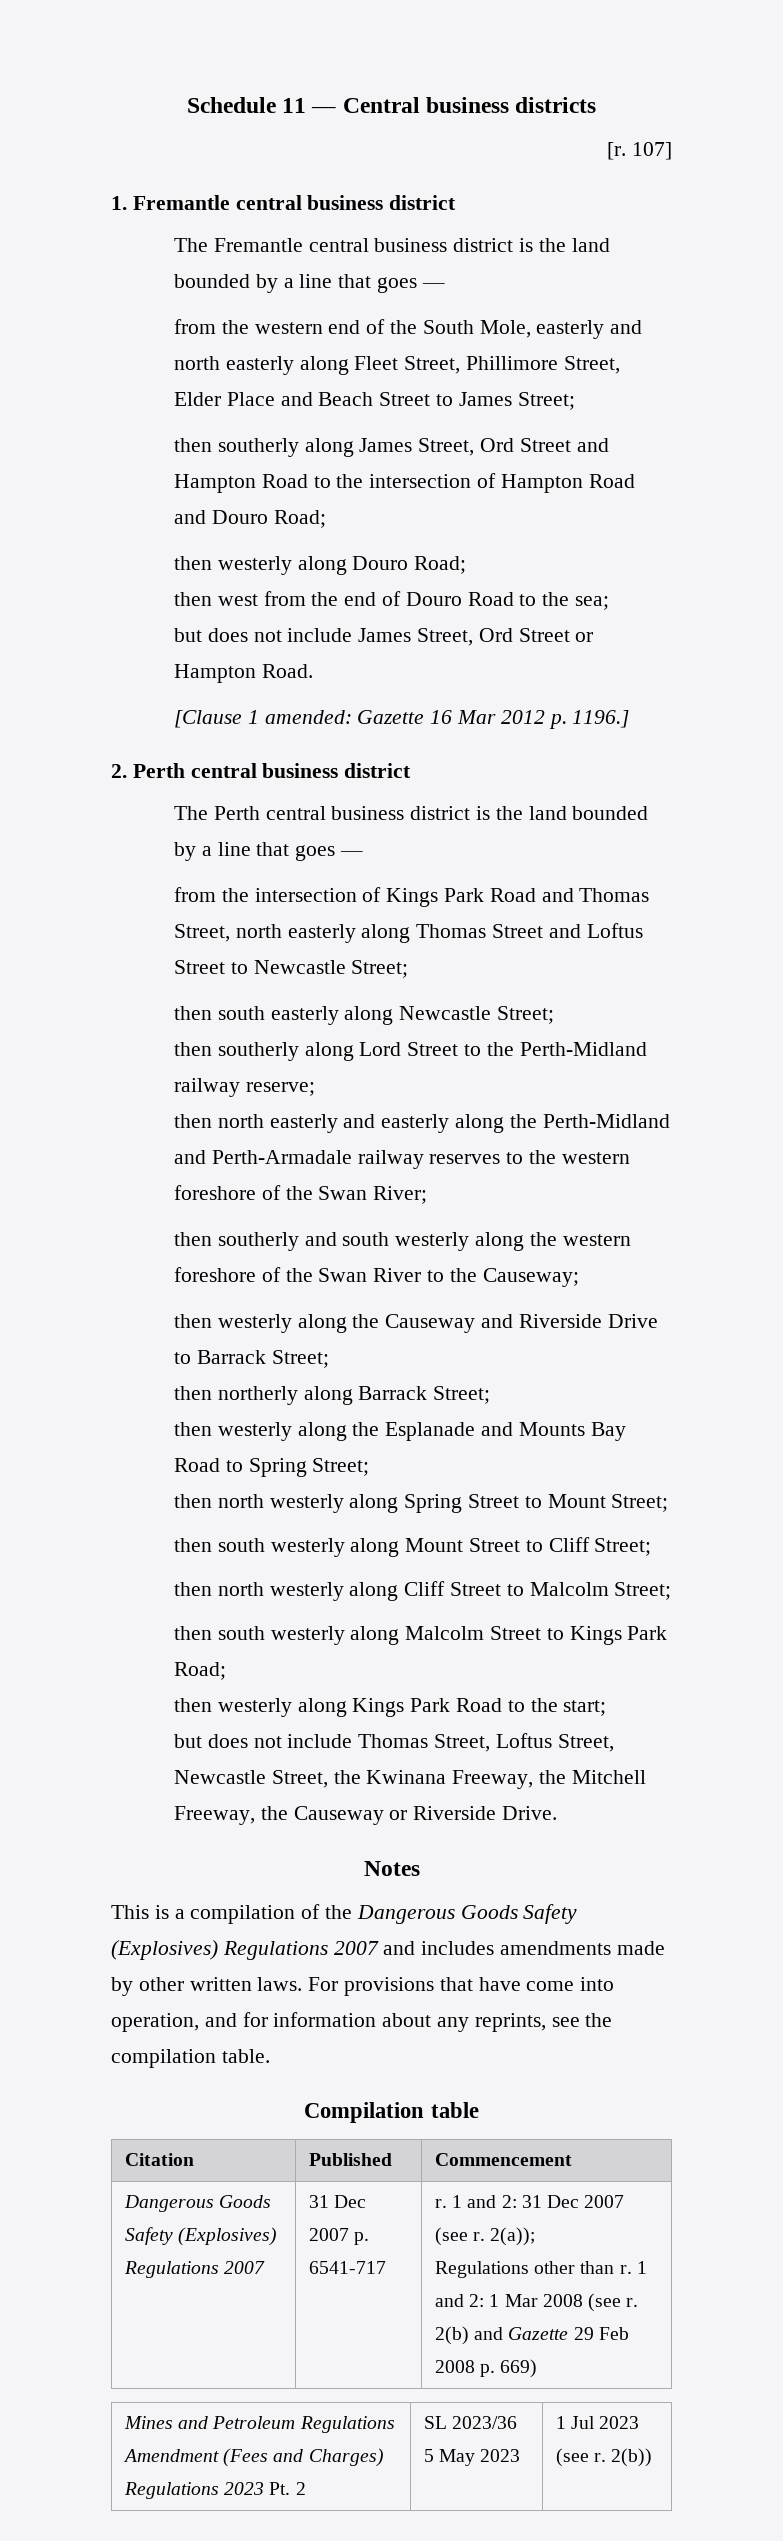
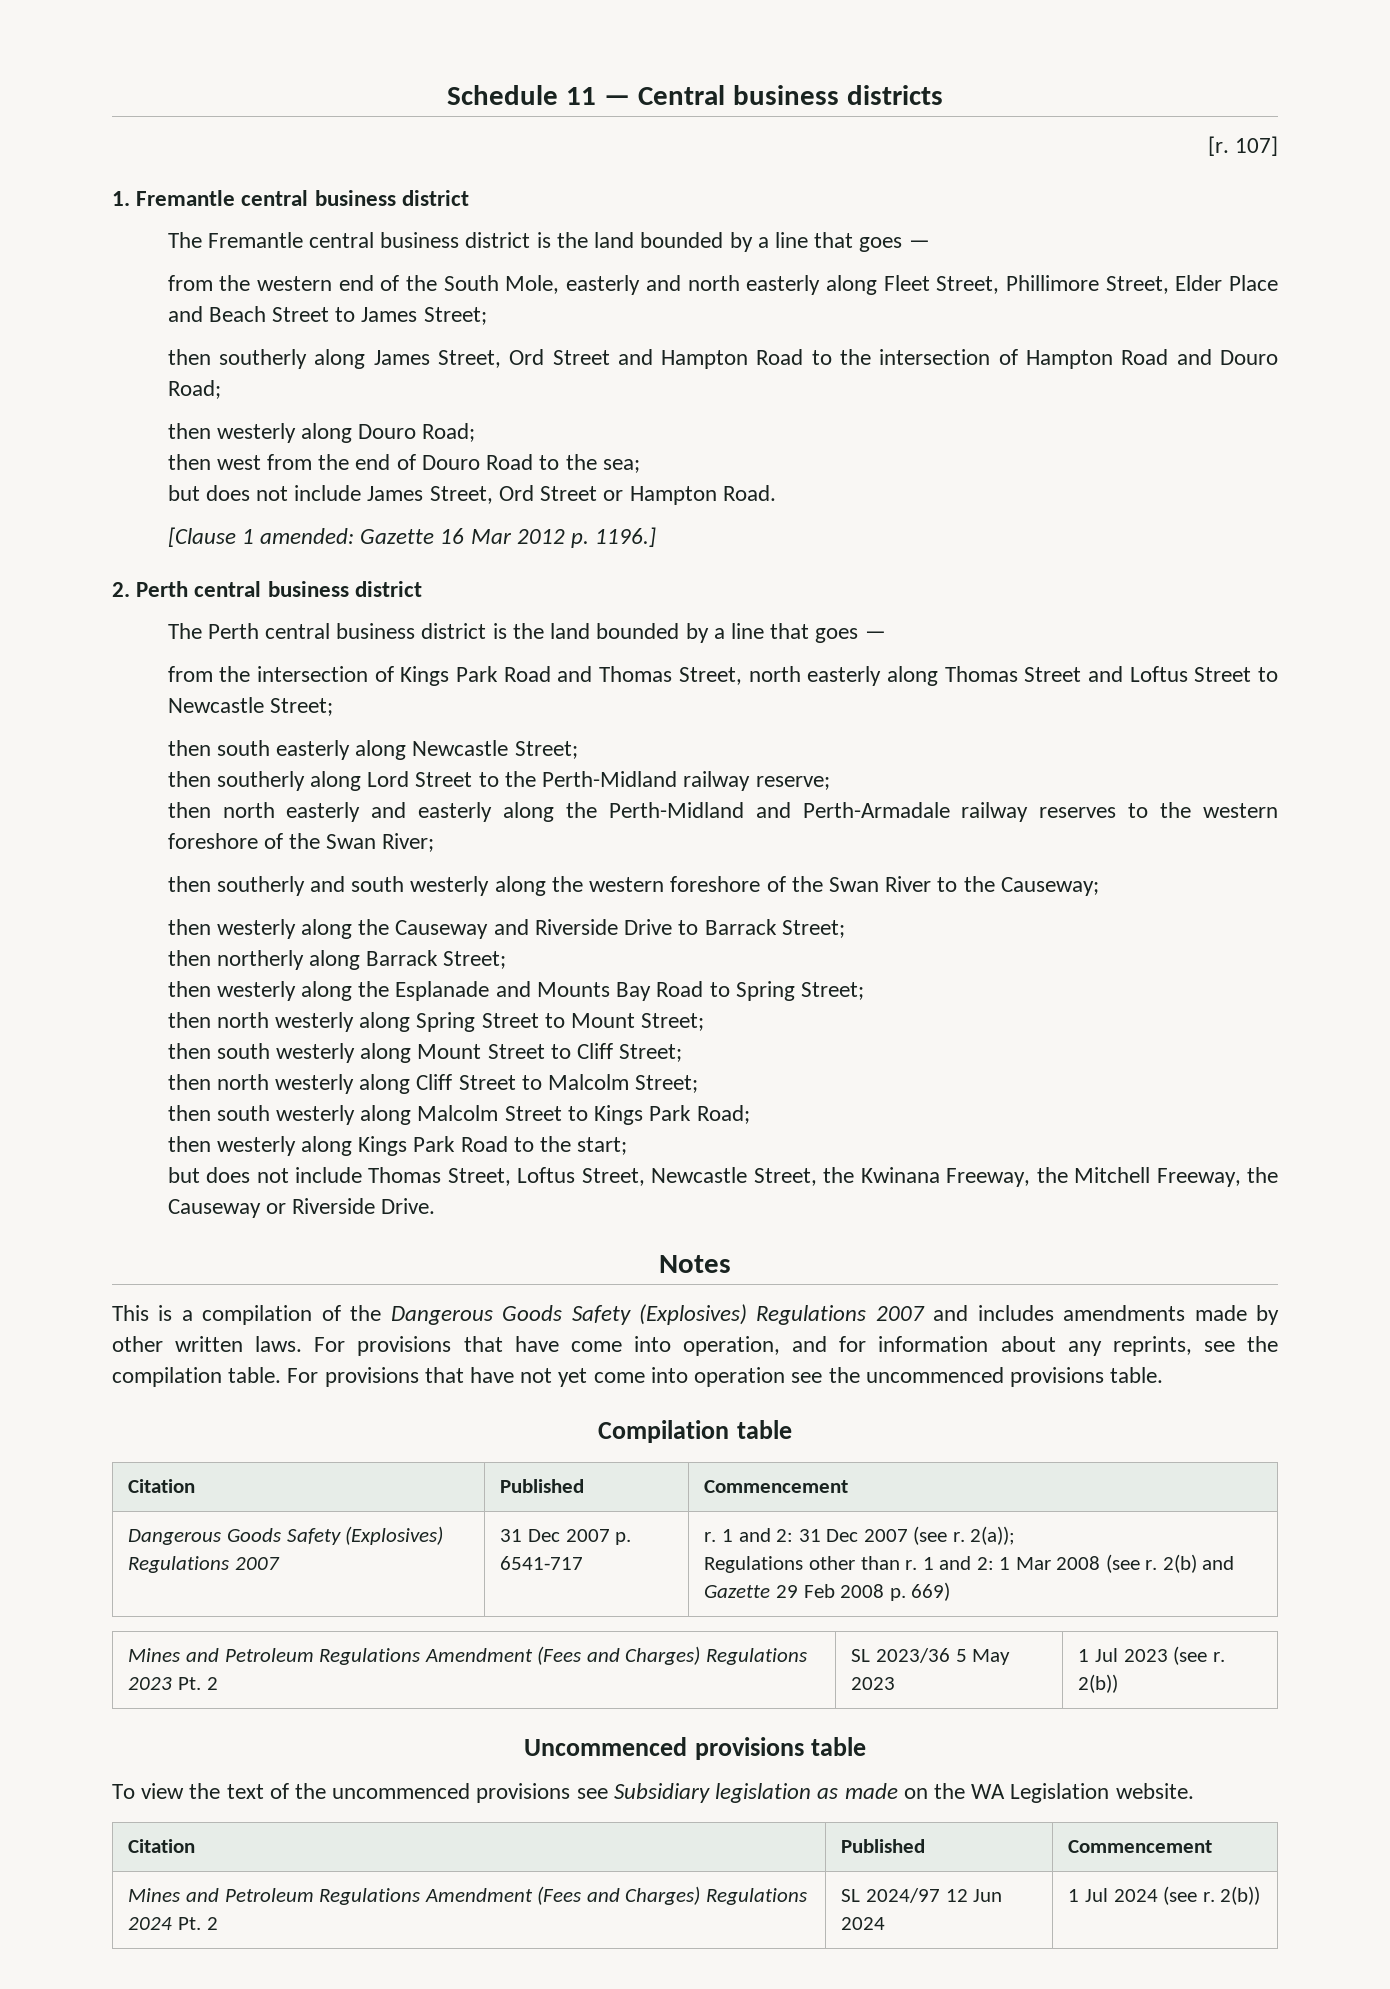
(270, 2056) none -> [287,1367,1164,1387] For provisions that have not yet come into operation see the uncommenced provisions table.
(653, 2457) none -> [524,1737,866,1760] [112,1783,1194,1803] [128,1839,196,1853] [841,1839,926,1853] [1068,1840,1213,1853] [128,1886,807,1905] [128,1917,218,1930] [841,1888,1003,1903] [841,1917,886,1930] [1068,1886,1261,1905] // Uncommenced provisions table // To view the text of the uncommenced provisions see Subsidiary legislation as made on the WA Legislation website. // Citation | Published | Commencement // Mines and Petroleum Regulations Amendment (Fees and Charges) Regulations 2024 Pt. 2 | SL 2024/97 12 Jun 2024 | 1 Jul 2024 (see r. 2(b))

